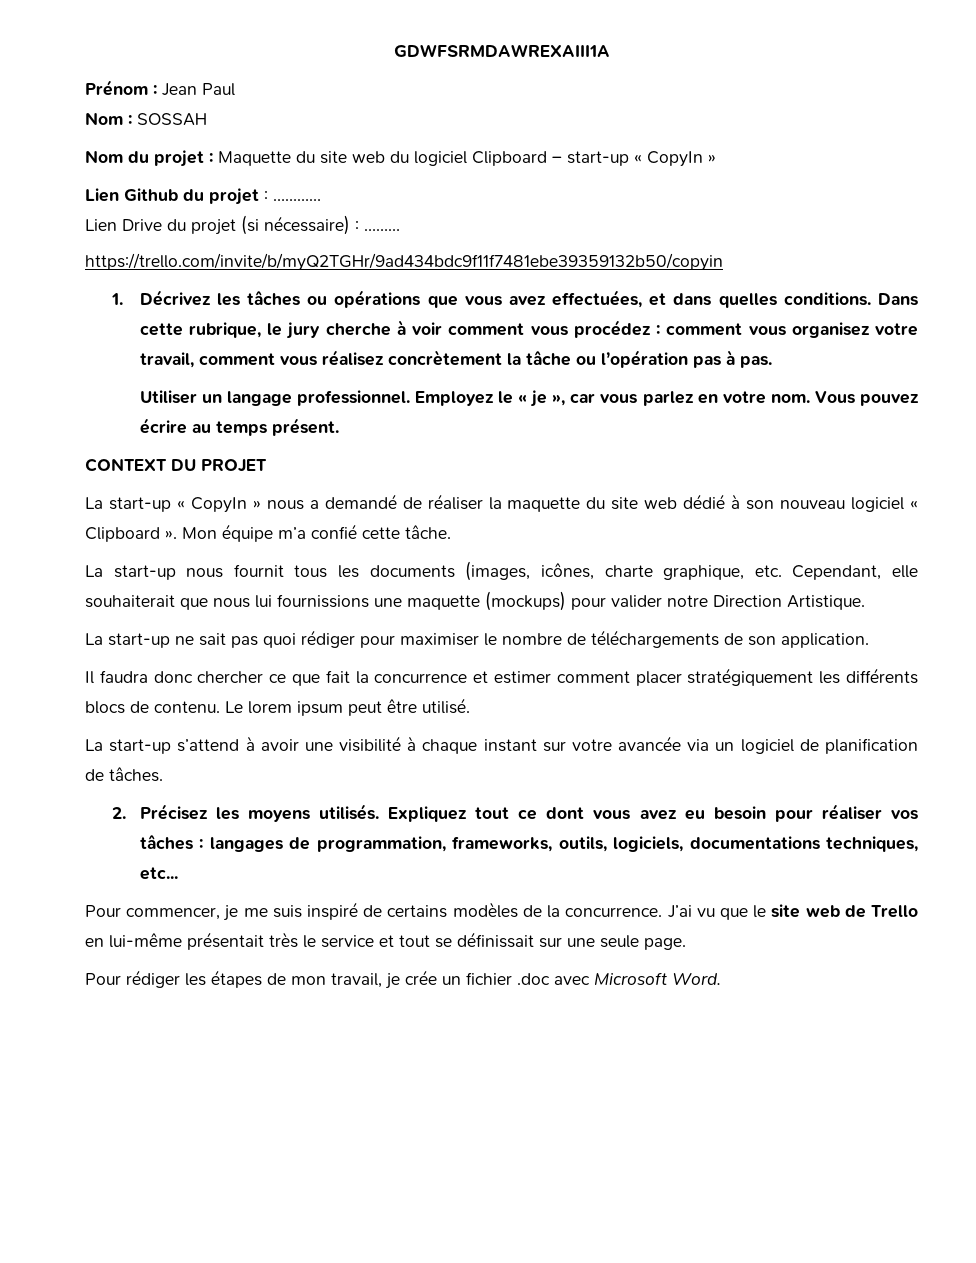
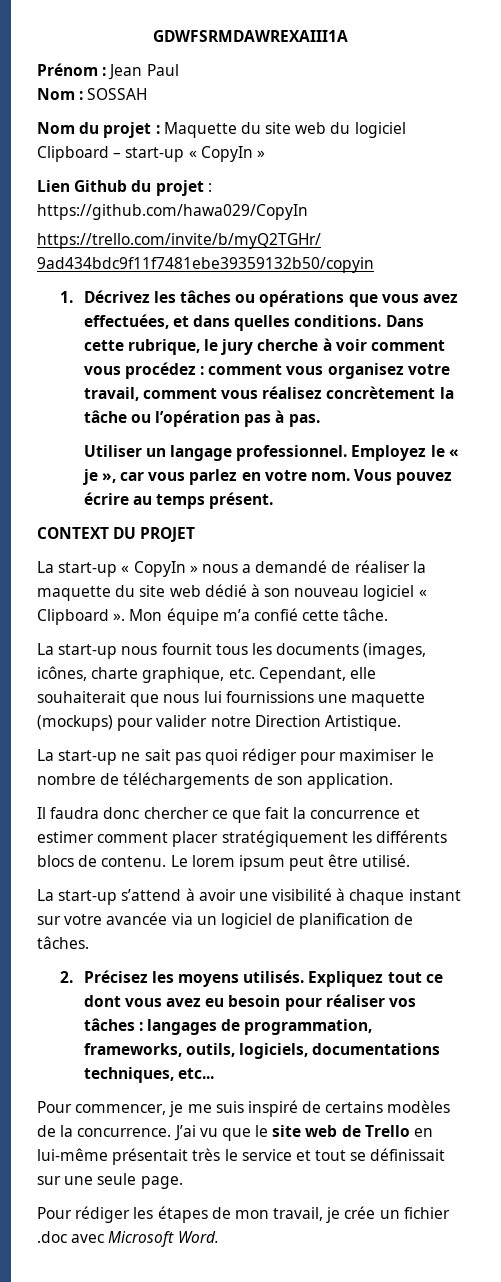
[273,199,321,201] [85,215,400,235] ………… // Lien Drive du projet (si nécessaire) : ……… -> [37,204,308,220] https://github.com/hawa029/CopyIn

